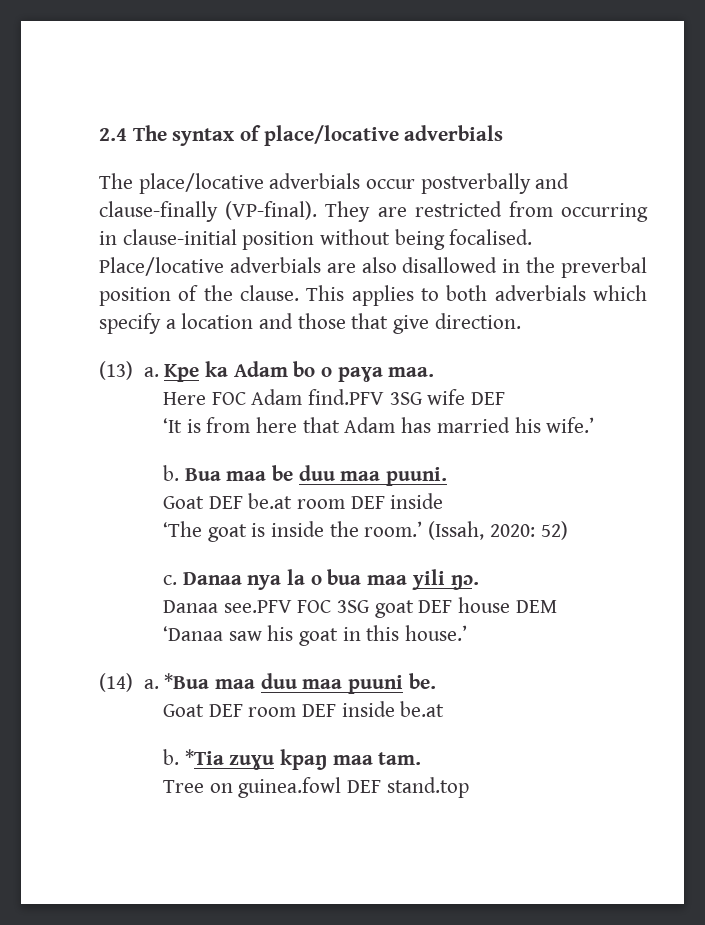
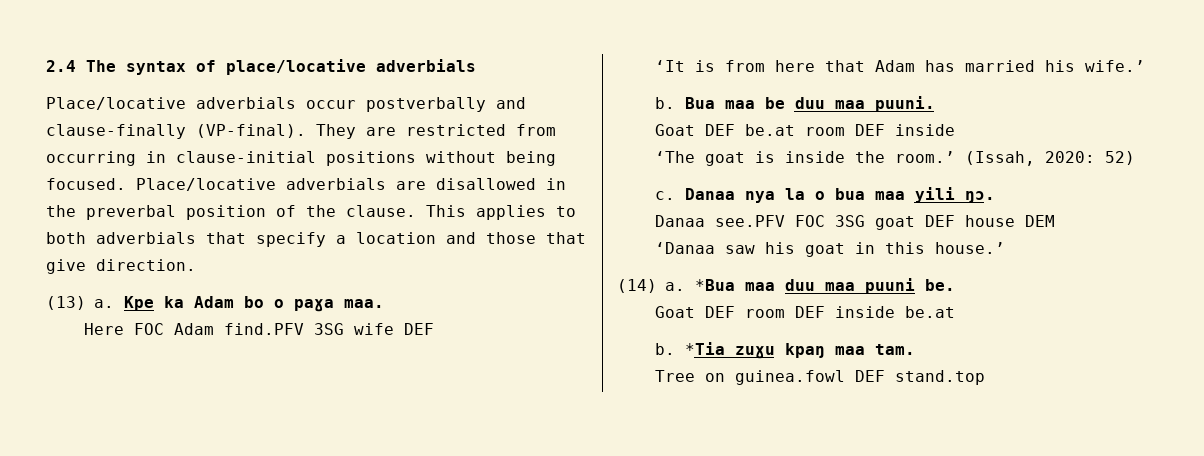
[99,173,264,194] The place/locative -> [46,97,186,110] Place/locative
[242,231,315,250] position -> [326,151,416,166] positions
[449,229,533,245] focalised. -> [46,178,126,190] focused.
[361,257,397,273] also -> (426, 185) none
[593,285,647,301] which -> [206,232,246,244] that

